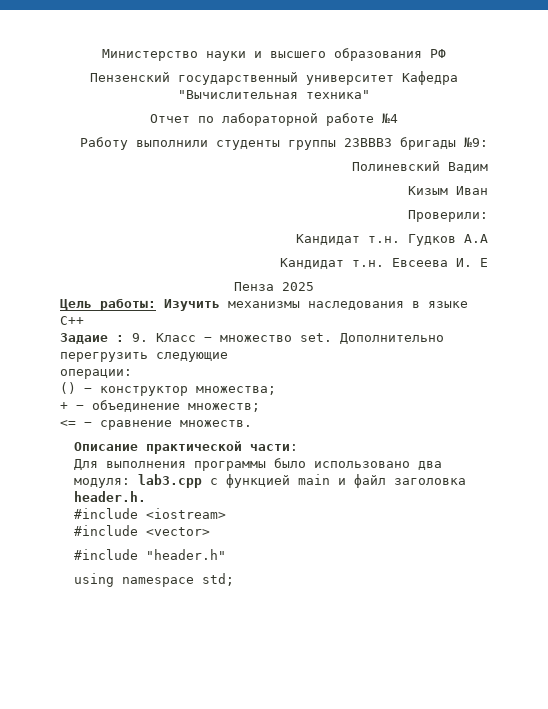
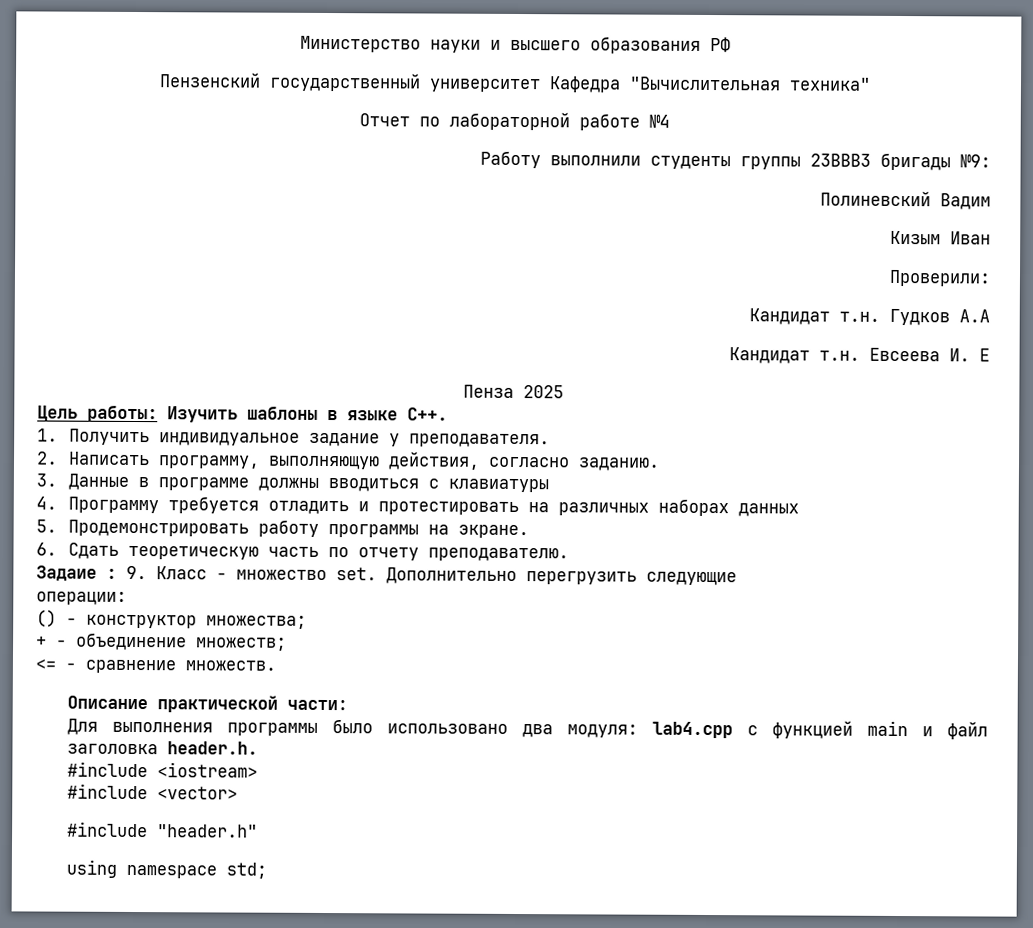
[228,301,468,310] [60,316,84,325] механизмы наследования в языке C++ -> [247,406,448,421] [37,428,551,448] [36,451,661,471] [36,473,550,493] [36,496,800,517] [36,519,530,539] [36,542,570,562] шаблоны в языке C++. // 1. Получить индивидуальное задание у преподавателя. // 2. Написать программу, выполняющую действия, согласно заданию. // 3. Данные в программе должны вводиться с клавиатуры // 4. Программу требуется отладить и протестировать на различных наборах данных // 5. Продемонстрировать работу программы на экране. // 6. Сдать теоретическую часть по отчету преподавателю.
[138,474,203,488] lab3.cpp -> [652,721,734,739] lab4.cpp

